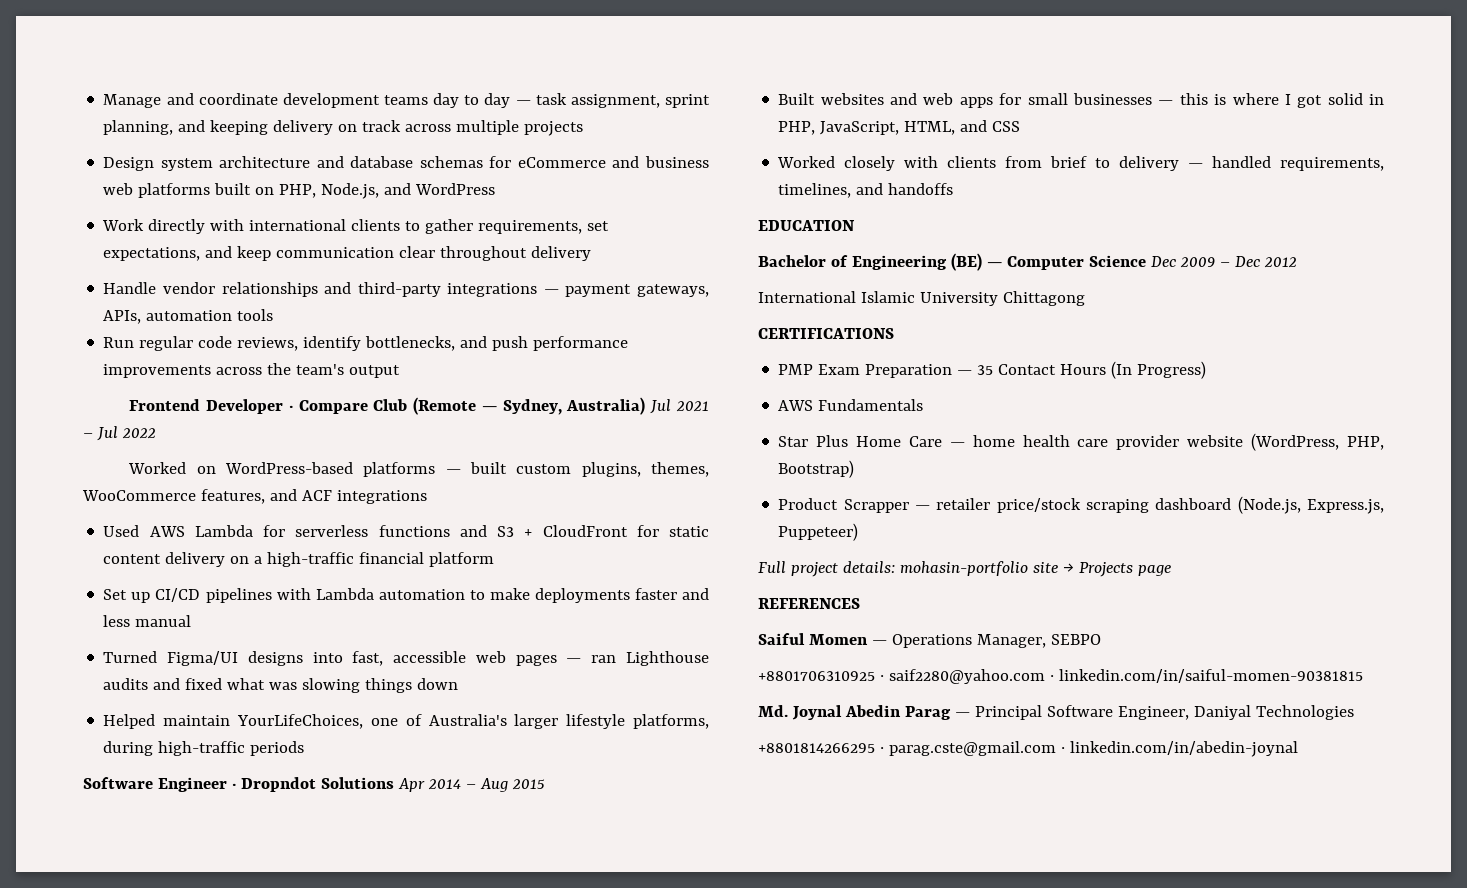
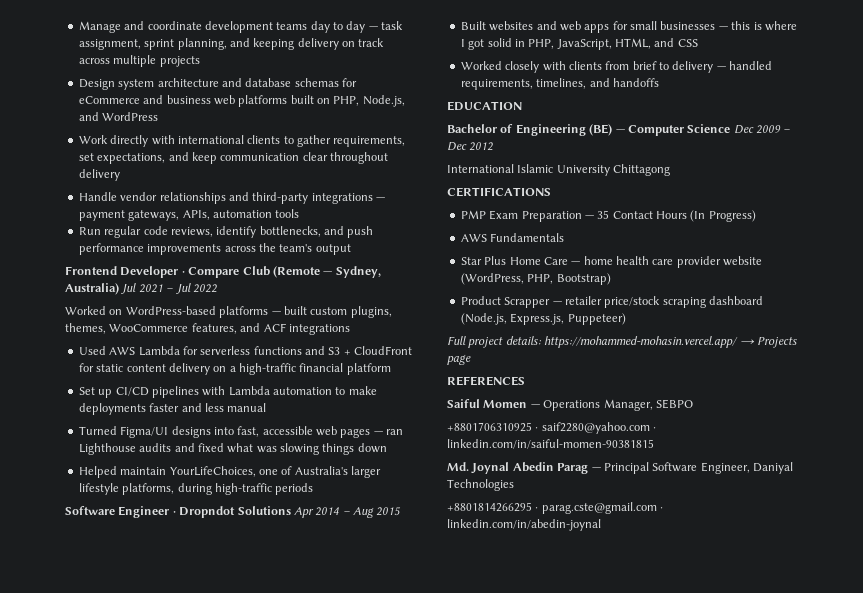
[899,561,1058,576] mohasin-portfolio site -> [544,336,739,348] https://mohammed-mohasin.vercel.app/

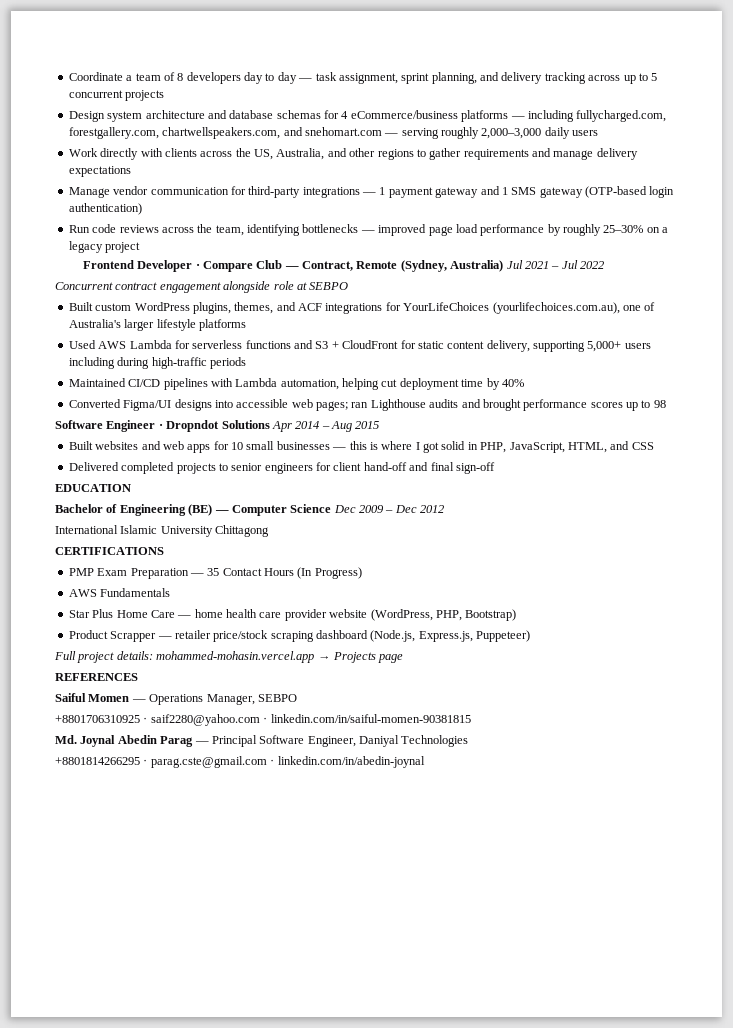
[78,21,308,33] Manage and coordinate development teams -> [68,72,241,84] Coordinate a team of 8 developers
[253,38,385,50] [78,55,157,67] keeping delivery on track across multiple -> [501,72,658,84] [68,90,123,98] delivery tracking across up to 5 concurrent
[78,95,405,107] [78,112,159,121] [78,135,406,147] [78,152,388,164] [78,169,120,181] [78,192,385,204] [78,209,300,221] [78,226,374,238] [78,243,351,255] eCommerce and business web platforms built on PHP, Node.js, and WordPress // Work directly with international clients to gather requirements, set expectations, and keep communication clear throughout delivery // Handle vendor relationships and third-party integrations — payment gateways, APIs, automation tools // Run regular code reviews, identify bottlenecks, and push performance improvements across the team's output -> [341,110,667,122] [68,127,599,139] [68,148,638,160] [68,166,131,177] [68,186,675,198] [68,203,142,215] [68,224,669,236] [68,241,141,253] 4 eCommerce/business platforms — including fullycharged.com, forestgallery.com, chartwellspeakers.com, and snehomart.com — serving roughly 2,000–3,000 daily users // Work directly with clients across the US, Australia, and other regions to gather requirements and manage delivery expectations // Manage vendor communication for third-party integrations — 1 payment gateway and 1 SMS gateway (OTP-based login authentication) // Run code reviews across the team, identifying bottlenecks — improved page load performance by roughly 25–30% on a legacy project
[272,266,381,278] (Remote — Sydney, -> [284,260,447,272] — Contract, Remote (Sydney,
[65,306,392,318] [65,323,350,335] Worked on WordPress-based platforms — built custom plugins, themes, WooCommerce features, and ACF integrations -> [55,281,349,293] [68,302,656,314] [68,319,246,331] Concurrent contract engagement alongside role at SEBPO // Built custom WordPress plugins, themes, and ACF integrations for YourLifeChoices (yourlifechoices.com.au), one of Australia's larger lifestyle platforms
[168,363,391,375] [78,386,377,398] [78,403,267,415] [78,426,117,435] delivery on a high-traffic financial platform // Set up CI/CD pipelines with Lambda automation to make deployments faster and less manual // Turned -> [486,340,651,352] [68,357,246,369] [68,378,524,390] [68,399,121,408] delivery, supporting 5,000+ users including during high-traffic periods // Maintained CI/CD pipelines with Lambda automation, helping cut deployment time by 40% // Converted
[237,426,260,437] fast, -> (233, 404) none
[340,428,383,438] pages — -> [316,401,348,411] pages;
[197,443,387,455] [78,466,381,478] [78,483,314,495] fixed what was slowing things down // Helped maintain YourLifeChoices, one of Australia's larger lifestyle platforms, during high-traffic periods -> [482,399,666,411] brought performance scores up to 98
(628, 25) none -> [231,442,243,450] 10
[460,61,773,73] [460,78,659,90] Worked closely with clients from brief to delivery — handled requirements, timelines, and handoffs -> [68,462,495,474] Delivered completed projects to senior engineers for client hand-off and final sign-off
[544,336,739,348] https://mohammed-mohasin.vercel.app/ -> [156,651,315,663] mohammed-mohasin.vercel.app

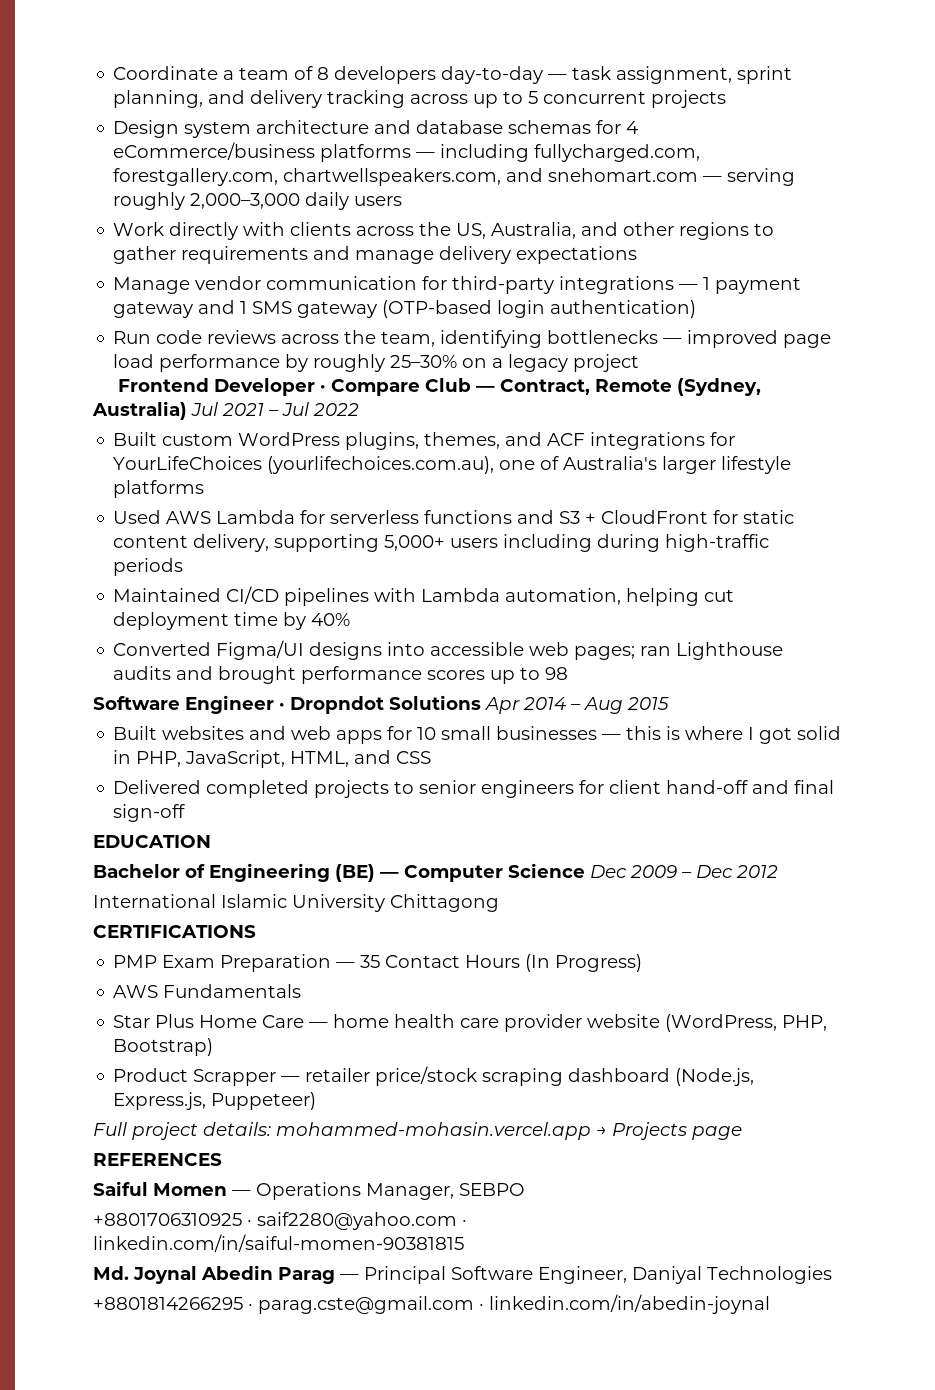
[244,72,297,84] day to day -> [441,66,544,84] day-to-day
[55,281,349,293] // Concurrent contract engagement alongside role at SEBPO -> (359, 409) none

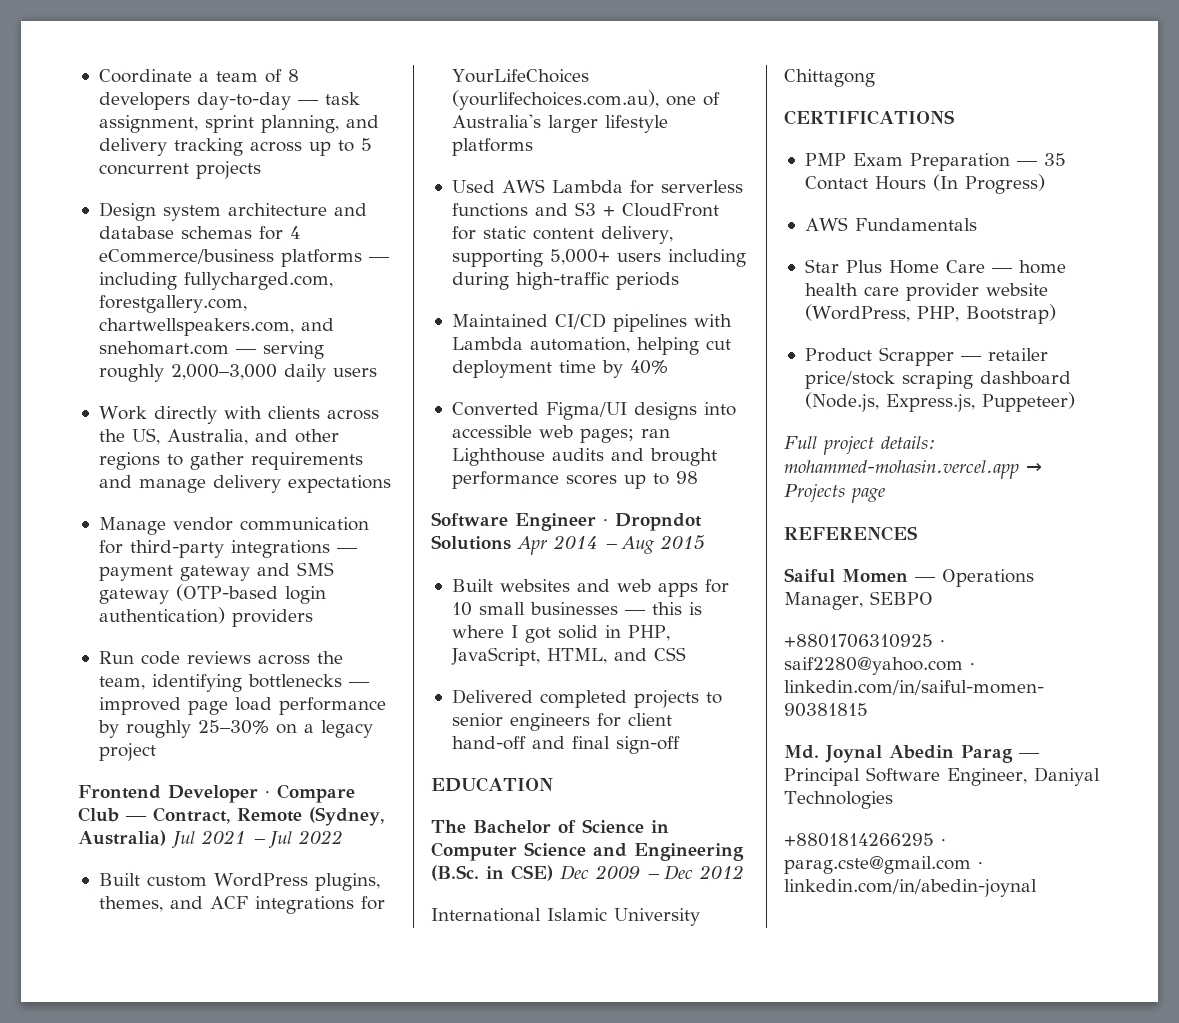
[703,277,711,290] 1 -> (358, 550) none
[240,301,248,314] 1 -> (290, 569) none
(697, 309) none -> [231,609,313,627] providers
(211, 841) none -> [431,820,466,833] The
[209,863,585,882] Engineering (BE) — Computer Science -> [582,819,669,833] [431,842,744,861] [431,865,553,881] Science in Computer Science and Engineering (B.Sc. in CSE)

